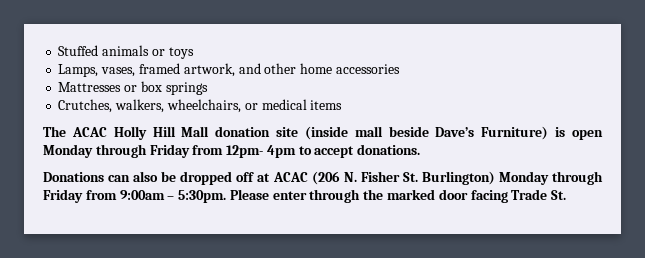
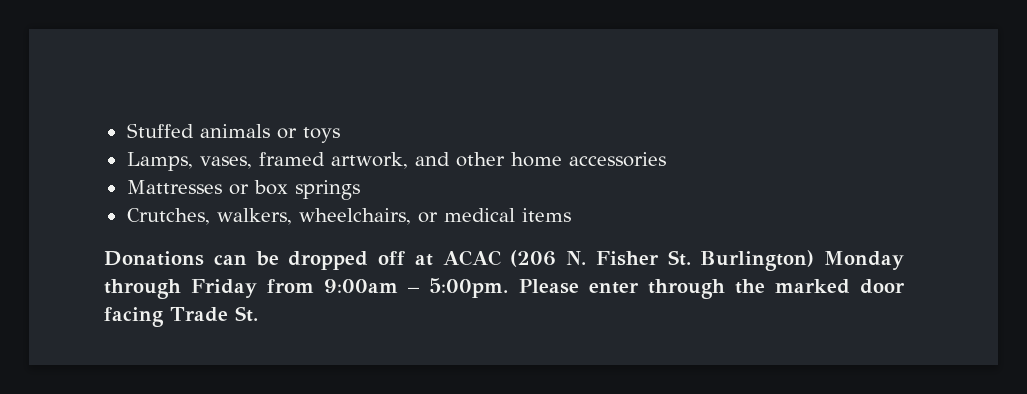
[43,126,603,140] [43,144,421,158] // The ACAC Holly Hill Mall donation site (inside mall beside Dave’s Furniture) is open Monday through Friday from 12pm- 4pm to accept donations. -> (571, 215) none
[133,171,159,182] also -> (247, 260) none
[178,190,227,203] 5:30pm. -> [429,278,509,298] 5:00pm.

